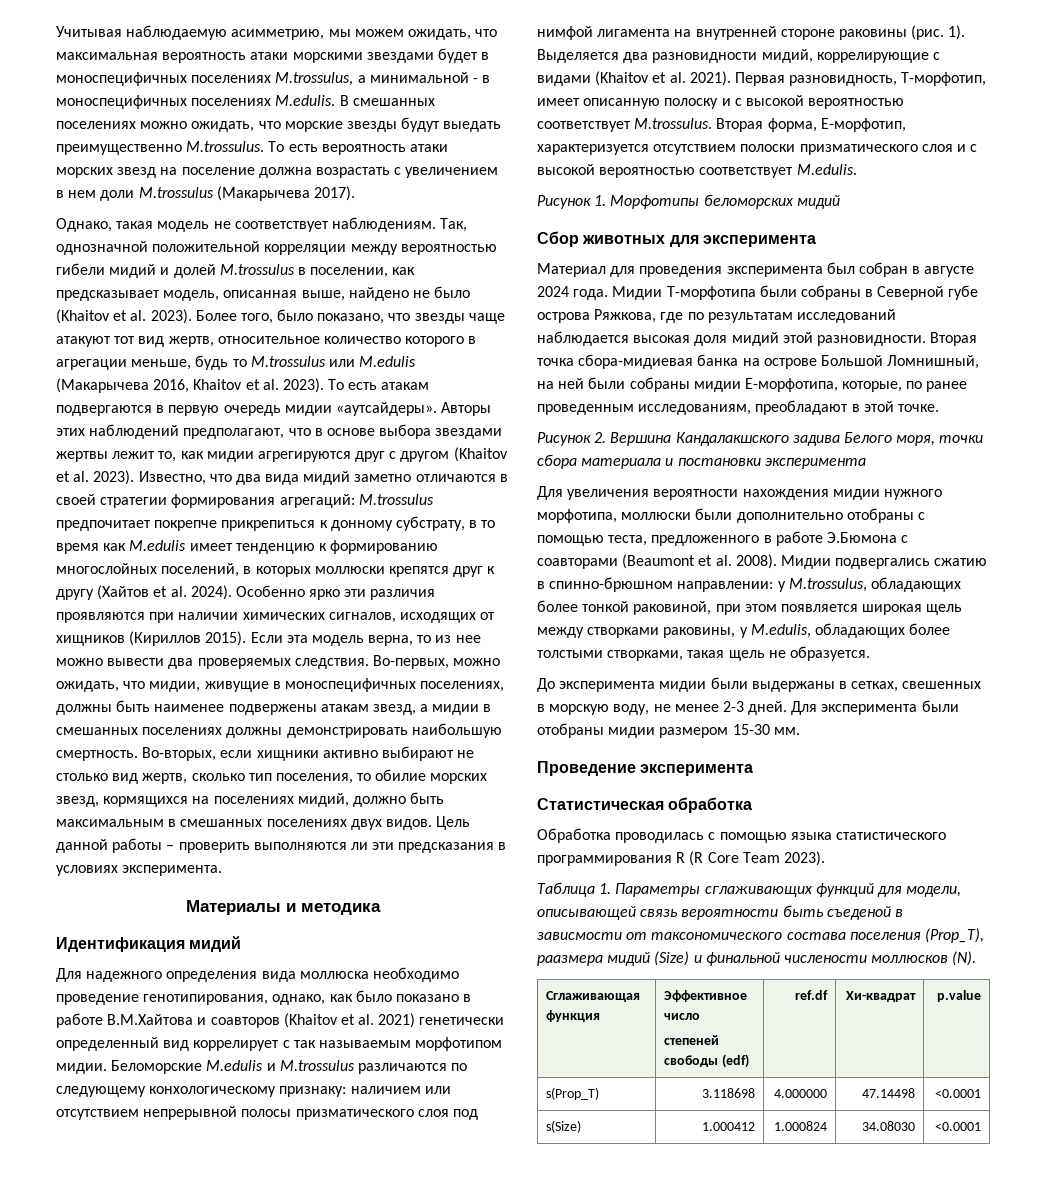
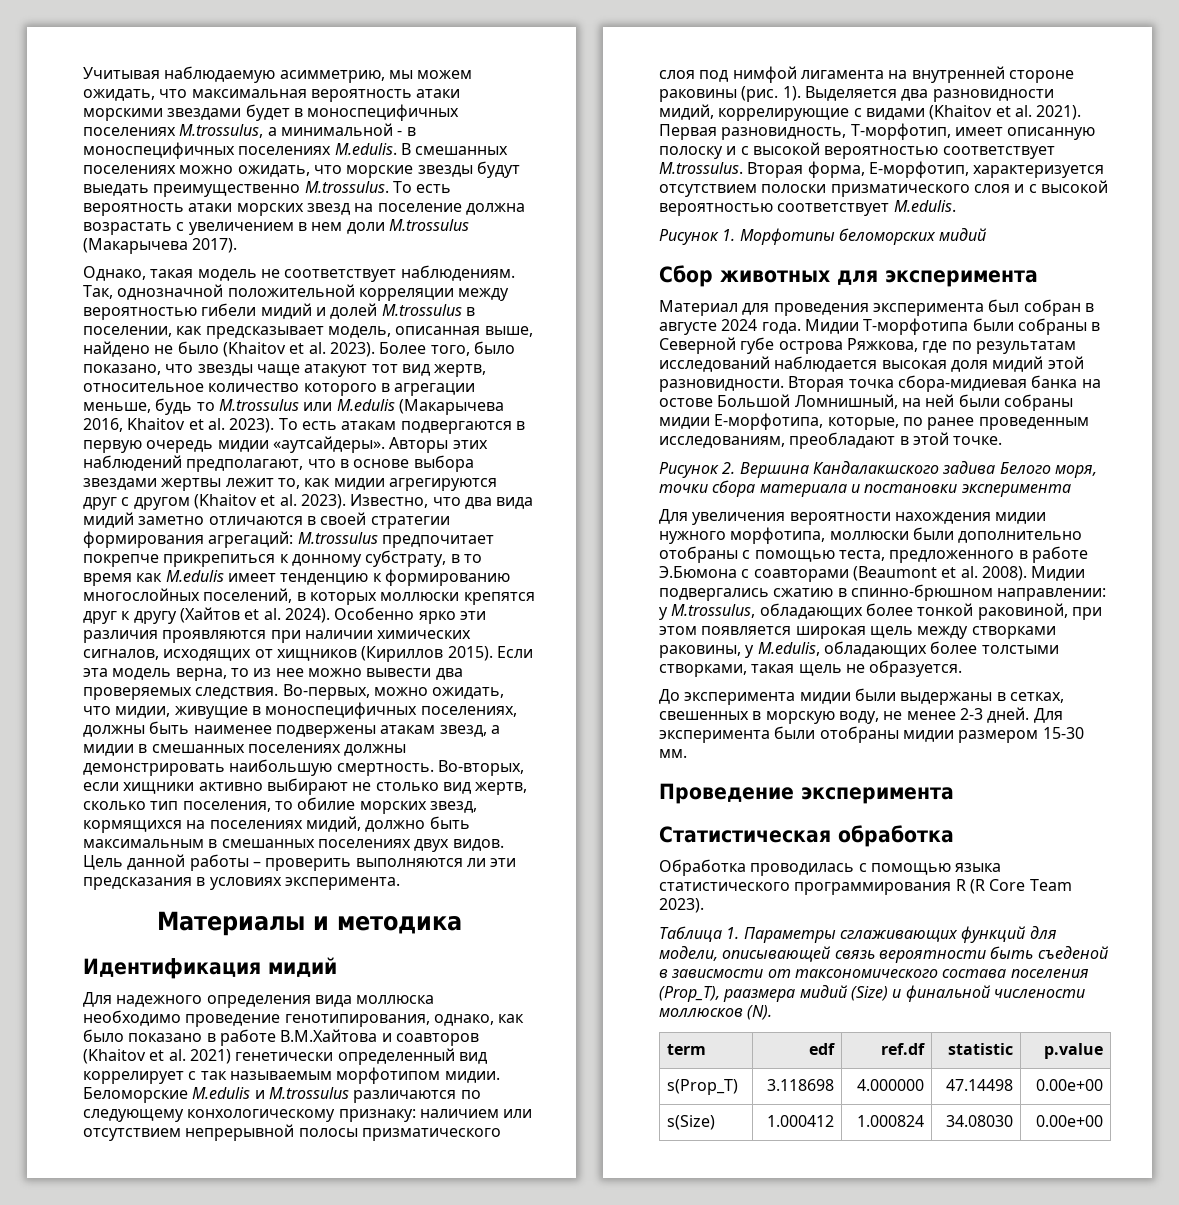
[763,358,817,369] острове -> [659,398,713,407] остове
[546,991,641,1002] [546,1010,601,1022] [664,990,748,1002] [664,1013,701,1020] [664,1035,720,1045] [664,1054,749,1068] Сглаживающая функция | Эффективное число // степеней свободы (edf) -> [667,1044,707,1055] [808,1043,835,1055] term | edf
[845,991,916,1002] Хи-квадрат -> [947,1043,1013,1055] statistic
[934,1089,981,1098] <0.0001 -> [1035,1079,1103,1091] 0.00e+00
[934,1122,981,1131] <0.0001 -> [1035,1115,1103,1127] 0.00e+00

